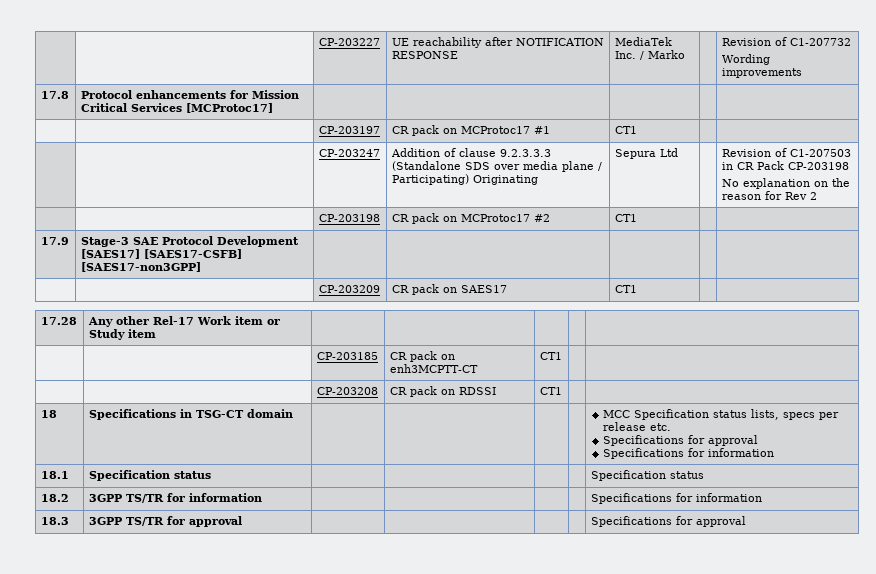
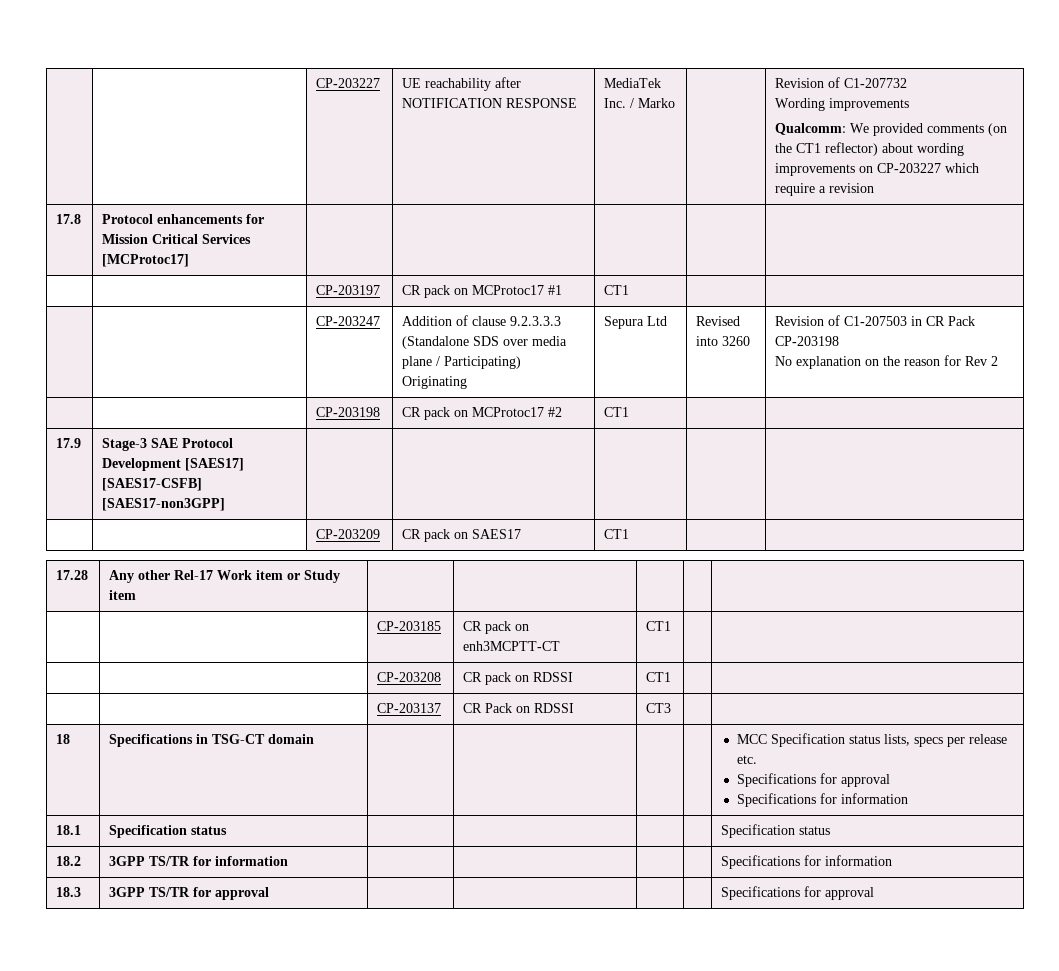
(802, 73) none -> [775,123,1008,136] [775,142,965,156] [775,163,980,176] [775,183,875,196] // Qualcomm: We provided comments (on the CT1 reflector) about wording improvements on CP-203227 which require a revision
(678, 152) none -> [696,316,741,326] [696,336,751,346] Revised into 3260
(562, 391) none -> [377,703,442,713] [463,703,575,713] [646,703,672,713] // | | CP-203137 | CR Pack on RDSSI | CT3 | |

